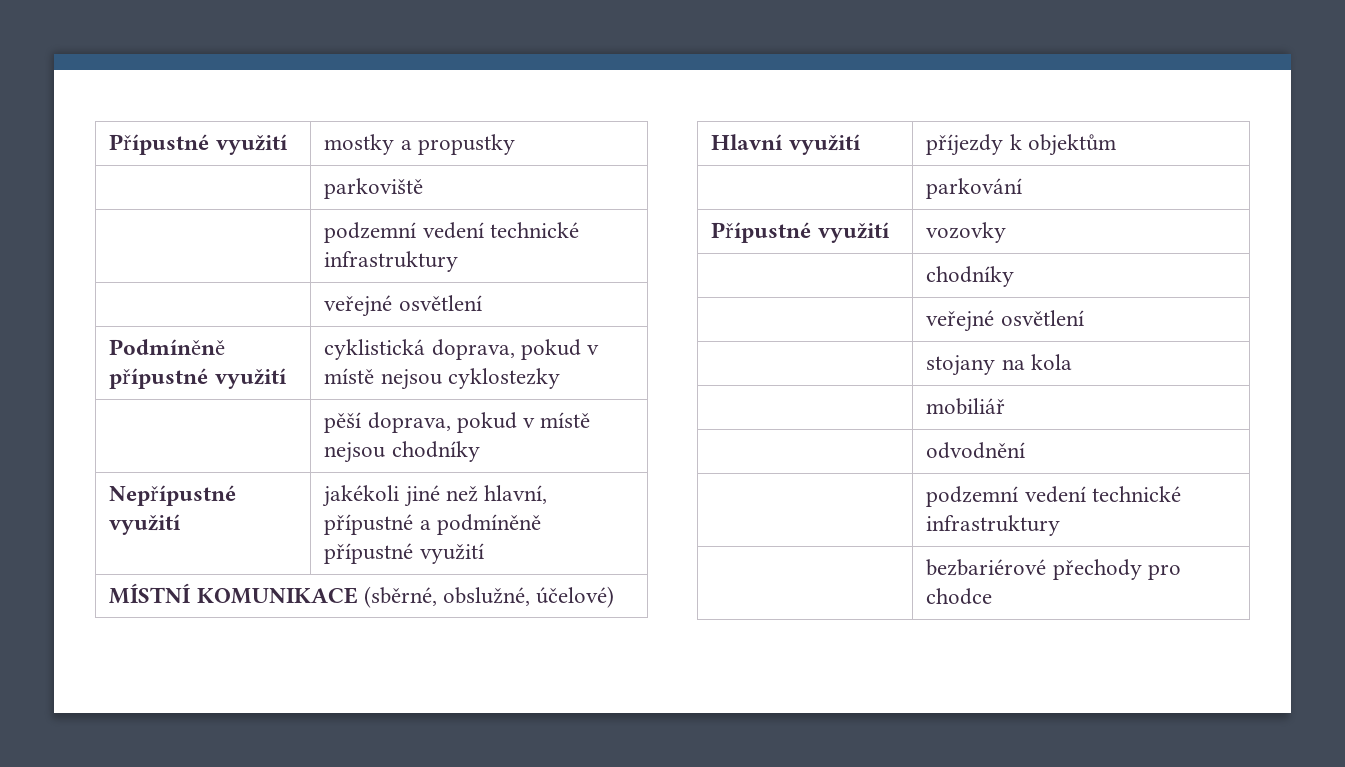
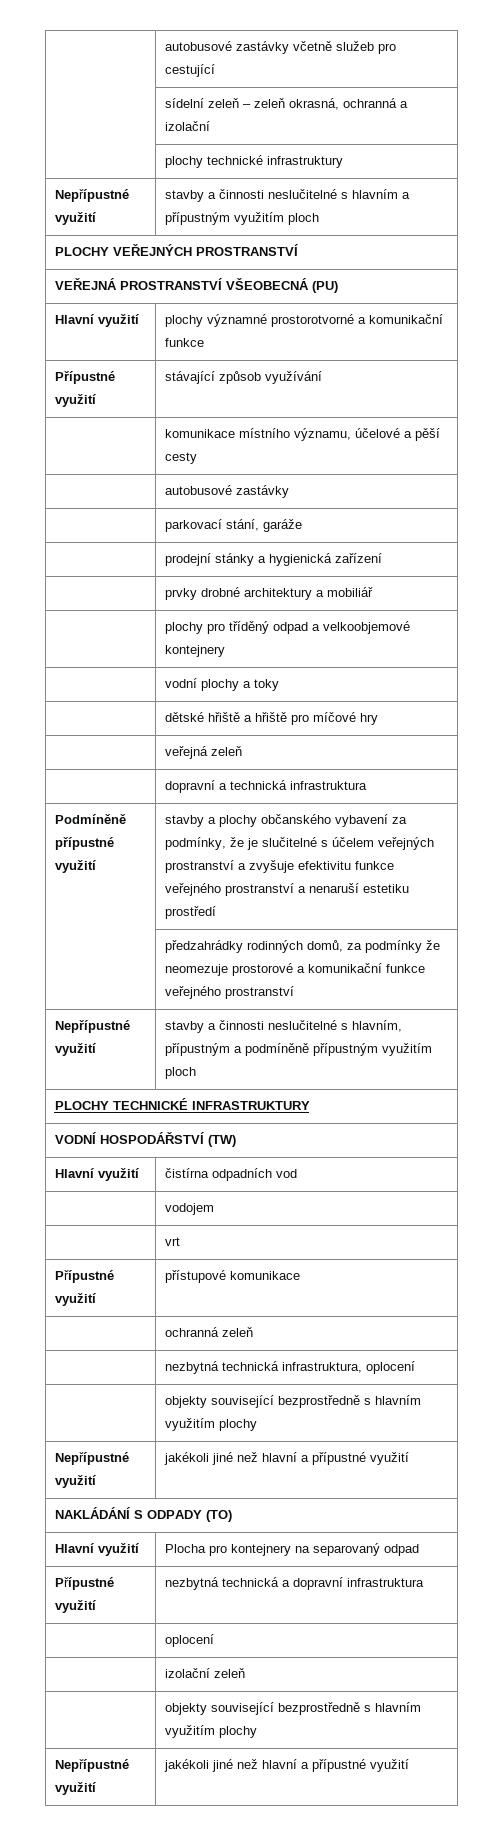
[109,134,288,155] [324,134,515,155] [324,178,424,199] [324,222,579,243] [324,251,459,272] [324,295,482,317] [109,339,226,355] [109,368,287,389] [324,339,599,360] [324,368,560,390] [324,412,591,433] [324,441,480,463] [109,485,237,506] [109,514,182,535] [322,485,547,507] [324,514,541,535] [324,543,484,564] [109,583,615,608] [711,134,861,155] [926,134,1116,156] [926,178,1023,199] [711,222,890,243] [926,222,1007,243] [926,266,1015,287] [926,310,1084,332] [926,354,1072,376] [926,398,1006,415] [926,442,1026,459] [926,486,1181,507] [926,515,1061,536] [926,559,1181,580] [926,588,993,605] Přípustné využití | mostky a propustky // | parkoviště // | podzemní vedení technické infrastruktury // | veřejné osvětlení // Podmíněně přípustné využití | cyklistická doprava, pokud v místě nejsou cyklostezky // | pěší doprava, pokud v místě nejsou chodníky // Nepřípustné využití | jakékoli jiné než hlavní, přípustné a podmíněně přípustné využití // MÍSTNÍ KOMUNIKACE (sběrné, obslužné, účelové) // Hlavní využití | příjezdy k objektům // | parkování // Přípustné využití | vozovky // | chodníky // | veřejné osvětlení // | stojany na kola // | mobiliář // | odvodnění // | podzemní vedení technické infrastruktury // | bezbariérové přechody pro chodce -> [164,41,396,54] [164,64,215,77] [164,98,408,110] [164,121,210,131] [164,155,343,168] [54,189,129,202] [54,212,96,225] [164,189,410,202] [164,212,319,225] [54,244,298,256] [54,278,338,293] [54,314,139,327] [164,314,443,327] [164,338,204,347] [54,371,115,384] [54,394,96,407] [164,371,322,384] [164,428,440,441] [164,452,197,464] [164,485,289,498] [164,519,302,532] [164,553,382,566] [164,587,373,600] [164,621,410,634] [164,645,225,657] [164,678,279,691] [164,712,378,725] [164,746,242,759] [164,780,367,793] [54,814,126,824] [54,837,114,850] [54,860,96,873] [164,814,407,827] [164,837,434,850] [164,860,394,873] [164,883,409,896] [164,906,216,919] [164,940,440,953] [164,963,425,976] [164,986,294,999] [54,1020,130,1033] [54,1043,96,1056] [164,1020,402,1033] [164,1043,432,1056] [164,1067,196,1079] [54,1098,310,1110] [54,1132,236,1147] [54,1168,139,1181] [164,1168,297,1181] [164,1203,214,1215] [164,1237,180,1246] [54,1270,114,1283] [54,1293,96,1306] [164,1270,300,1283] [164,1327,253,1337] [164,1361,415,1374] [164,1395,421,1408] [164,1418,257,1431] [54,1452,129,1465] [54,1475,96,1488] [163,1452,409,1465] [54,1507,232,1522] [54,1543,139,1556] [164,1543,419,1556] [54,1577,114,1590] [54,1600,96,1613] [164,1577,424,1590] [164,1634,214,1647] [164,1668,245,1678] [164,1702,421,1715] [164,1725,257,1738] [54,1759,129,1772] [54,1782,96,1795] [163,1759,409,1772] | autobusové zastávky včetně služeb pro cestující // | sídelní zeleň – zeleň okrasná, ochranná a izolační // | plochy technické infrastruktury // Nepřípustné využití | stavby a činnosti neslučitelné s hlavním a přípustným využitím ploch // PLOCHY VEŘEJNÝCH PROSTRANSTVÍ // VEŘEJNÁ PROSTRANSTVÍ VŠEOBECNÁ (PU) // Hlavní využití | plochy významné prostorotvorné a komunikační funkce // Přípustné využití | stávající způsob využívání // | komunikace místního významu, účelové a pěší cesty // | autobusové zastávky // | parkovací stání, garáže // | prodejní stánky a hygienická zařízení // | prvky drobné architektury a mobiliář // | plochy pro tříděný odpad a velkoobjemové kontejnery // | vodní plochy a toky // | dětské hřiště a hřiště pro míčové hry // | veřejná zeleň // | dopravní a technická infrastruktura // Podmíněně přípustné využití | stavby a plochy občanského vybavení za podmínky, že je slučitelné s účelem veřejných prostranství a zvyšuje efektivitu funkce veřejného prostranství a nenaruší estetiku prostředí // | předzahrádky rodinných domů, za podmínky že neomezuje prostorové a komunikační funkce veřejného prostranství // Nepřípustné využití | stavby a činnosti neslučitelné s hlavním, přípustným a podmíněně přípustným využitím ploch // PLOCHY TECHNICKÉ INFRASTRUKTURY // VODNÍ HOSPODÁŘSTVÍ (TW) // Hlavní využití | čistírna odpadních vod // | vodojem // | vrt // Přípustné využití | přístupové komunikace // | ochranná zeleň // | nezbytná technická infrastruktura, oplocení // | objekty související bezprostředně s hlavním využitím plochy // Nepřípustné využití | jakékoli jiné než hlavní a přípustné využití // NAKLÁDÁNÍ S ODPADY (TO) // Hlavní využití | Plocha pro kontejnery na separovaný odpad // Přípustné využití | nezbytná technická a dopravní infrastruktura // | oplocení // | izolační zeleň // | objekty související bezprostředně s hlavním využitím plochy // Nepřípustné využití | jakékoli jiné než hlavní a přípustné využití

